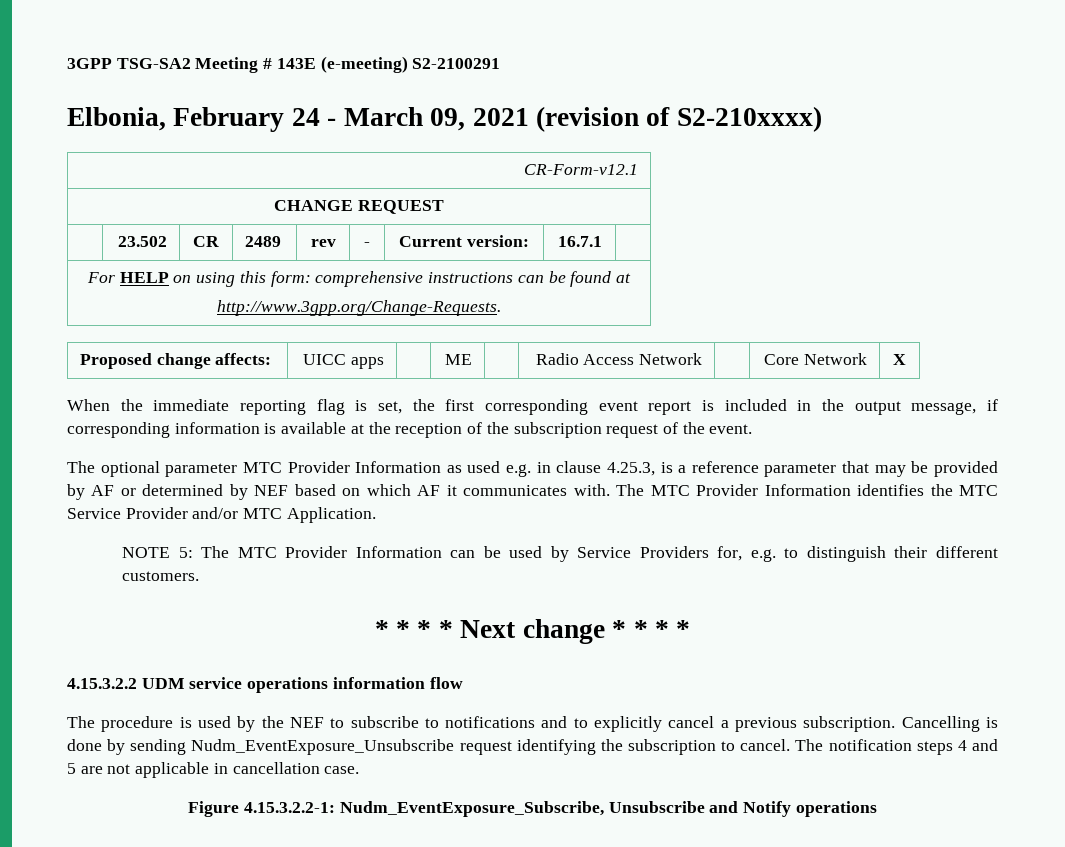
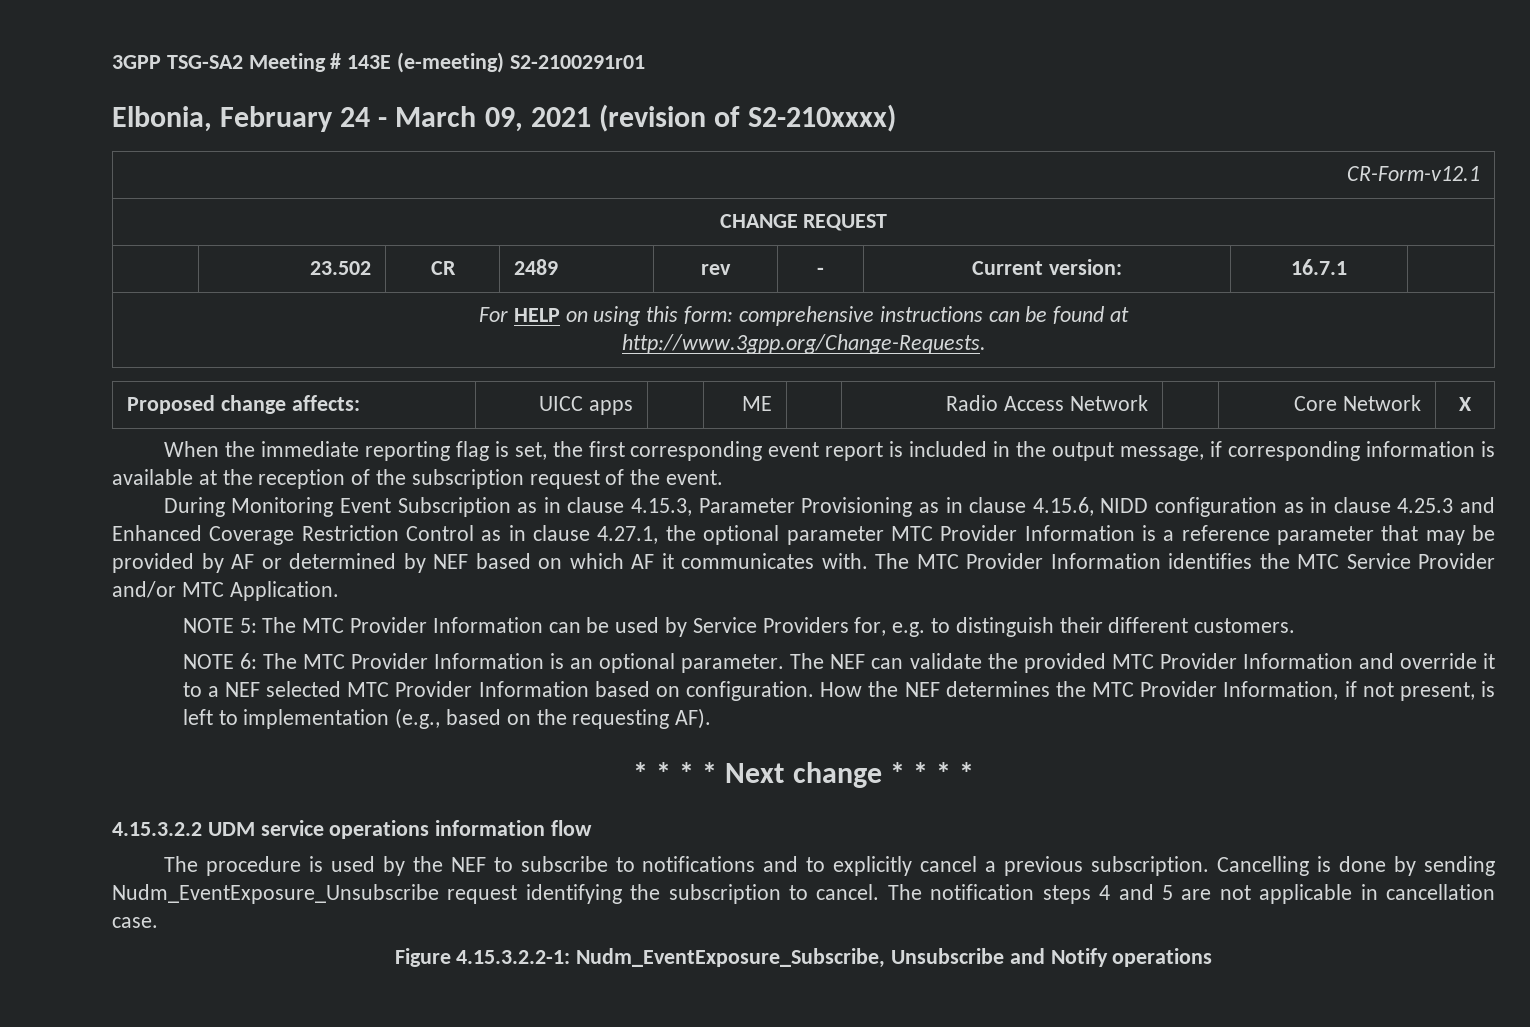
[412,58,501,69] S2-2100291 -> [509,55,645,69] S2-2100291r01
[67,461,95,473] The -> [163,497,1495,517] [112,525,696,545] During Monitoring Event Subscription as in clause 4.15.3, Parameter Provisioning as in clause 4.15.6, NIDD configuration as in clause 4.25.3 and Enhanced Coverage Restriction Control as in clause 4.27.1, the
[446,461,655,477] as used e.g. in clause 4.25.3, -> (1135, 533) none
(200, 576) none -> [182,653,1496,673] [182,681,1495,701] [182,708,712,729] // NOTE 6: The MTC Provider Information is an optional parameter. The NEF can validate the provided MTC Provider Information and override it to a NEF selected MTC Provider Information based on configuration. How the NEF determines the MTC Provider Information, if not present, is left to implementation (e.g., based on the requesting AF).

